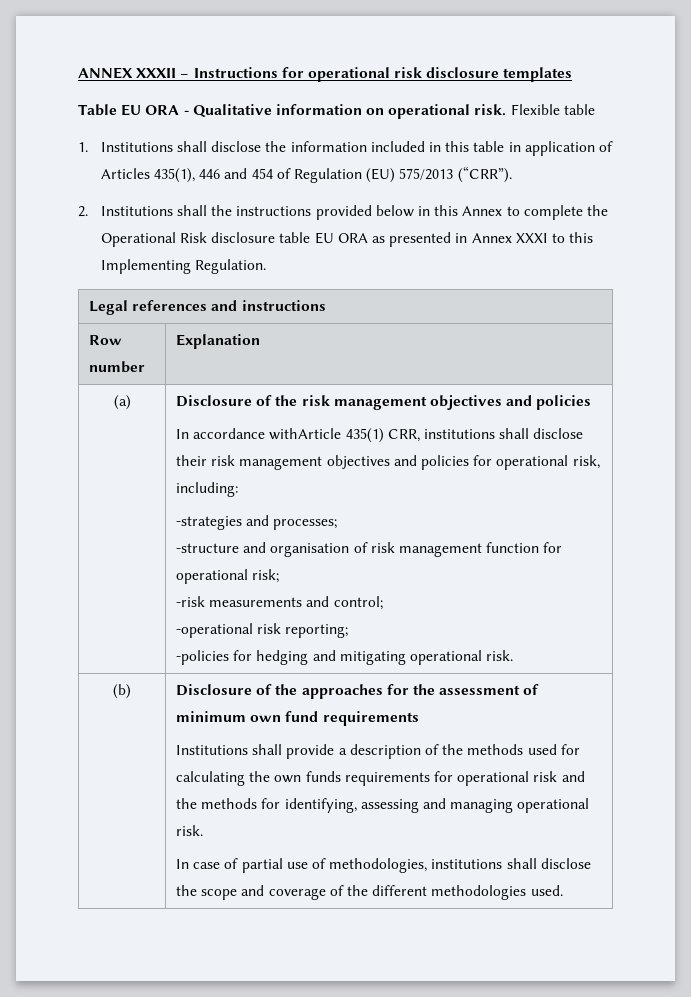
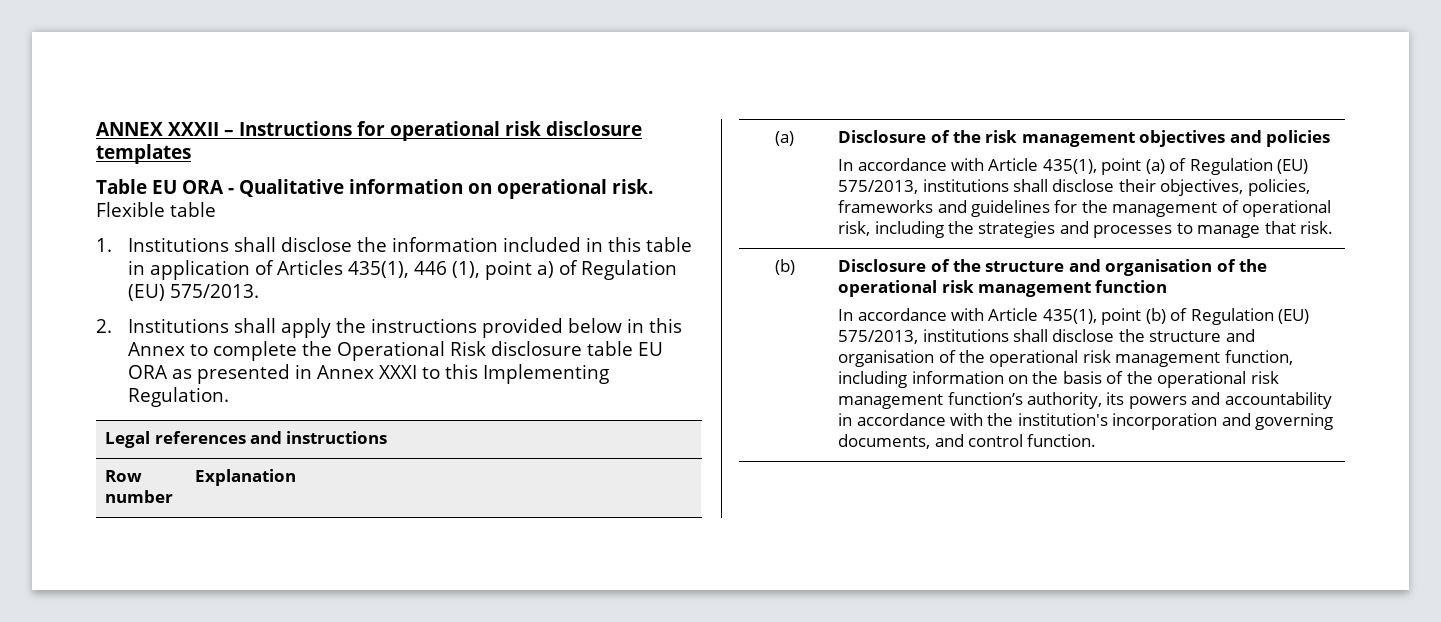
[224,166,512,183] and 454 of Regulation (EU) 575/2013 (“CRR”). -> [451,260,677,280] [127,284,259,301] (1), point a) of Regulation (EU) 575/2013.
(208, 210) none -> [280,318,331,338] apply
[269,428,584,443] [176,455,600,470] [176,482,239,497] [176,515,338,530] [176,542,563,557] [176,569,280,584] [176,596,383,610] [176,623,349,638] [176,650,482,665] withArticle 435(1) CRR, institutions shall disclose their risk management objectives and policies for operational risk, including: // -strategies and processes; // -structure and organisation of risk management function for operational risk; // -risk measurements and control; // -operational risk reporting; // -policies for hedging and mitigating operational -> [951,158,1309,175] [838,179,1310,196] [838,200,1332,217] [838,221,1296,238] with Article 435(1), point (a) of Regulation (EU) 575/2013, institutions shall disclose their objectives, policies, frameworks and guidelines for the management of operational risk, including the strategies and processes to manage that
[301,684,540,699] [176,711,419,726] [176,744,580,759] [176,771,585,786] [176,798,590,813] [176,825,204,836] [176,858,591,873] [176,885,563,900] approaches for the assessment of minimum own fund requirements // Institutions shall provide a description of the methods used for calculating the own funds requirements for operational risk and the methods for identifying, assessing and managing operational risk. // In case of partial use of methodologies, institutions shall disclose the scope and coverage of the different methodologies used. -> [985,259,1268,276] [838,280,1168,297] [838,308,1310,325] [838,329,1255,344] [838,350,1293,367] [838,371,1279,388] [838,392,1332,409] [838,413,1334,430] [838,434,1097,449] structure and organisation of the operational risk management function // In accordance with Article 435(1), point (b) of Regulation (EU) 575/2013, institutions shall disclose the structure and organisation of the operational risk management function, including information on the basis of the operational risk management function’s authority, its powers and accountability in accordance with the institution's incorporation and governing documents, and control function.

